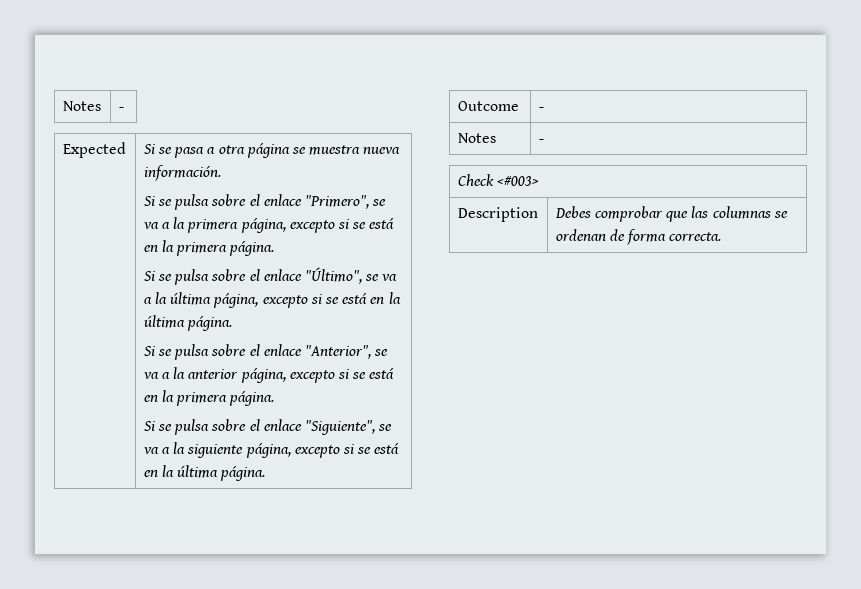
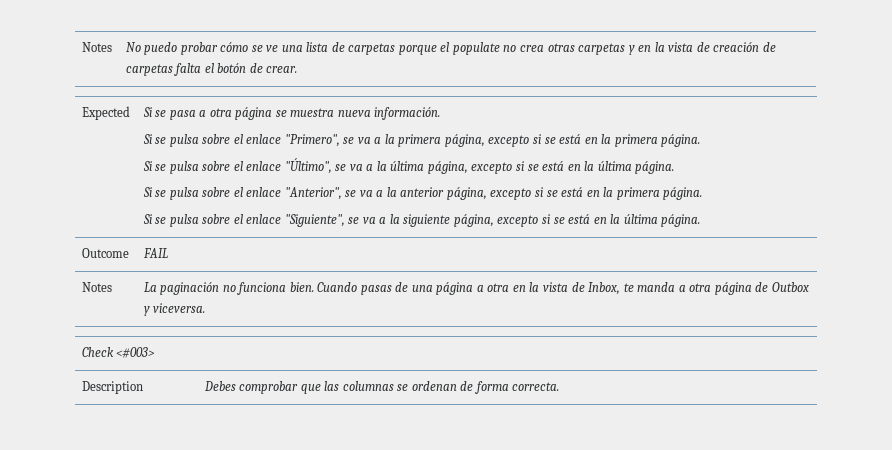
[62,101,101,111] [118,107,124,111] Notes | - -> [81,42,112,52] [125,42,776,55] [125,63,298,76] Notes | No puedo probar cómo se ve una lista de carpetas porque el populate no crea otras carpetas y en la vista de creación de carpetas falta el botón de crear.
[538,107,544,111] [457,133,496,143] [538,139,544,143] - // Notes | - -> [142,248,168,258] [81,282,112,292] [143,282,809,295] [143,303,206,316] FAIL // Notes | La paginación no funciona bien. Cuando pasas de una página a otra en la vista de Inbox, te manda a otra página de Outbox y viceversa.

